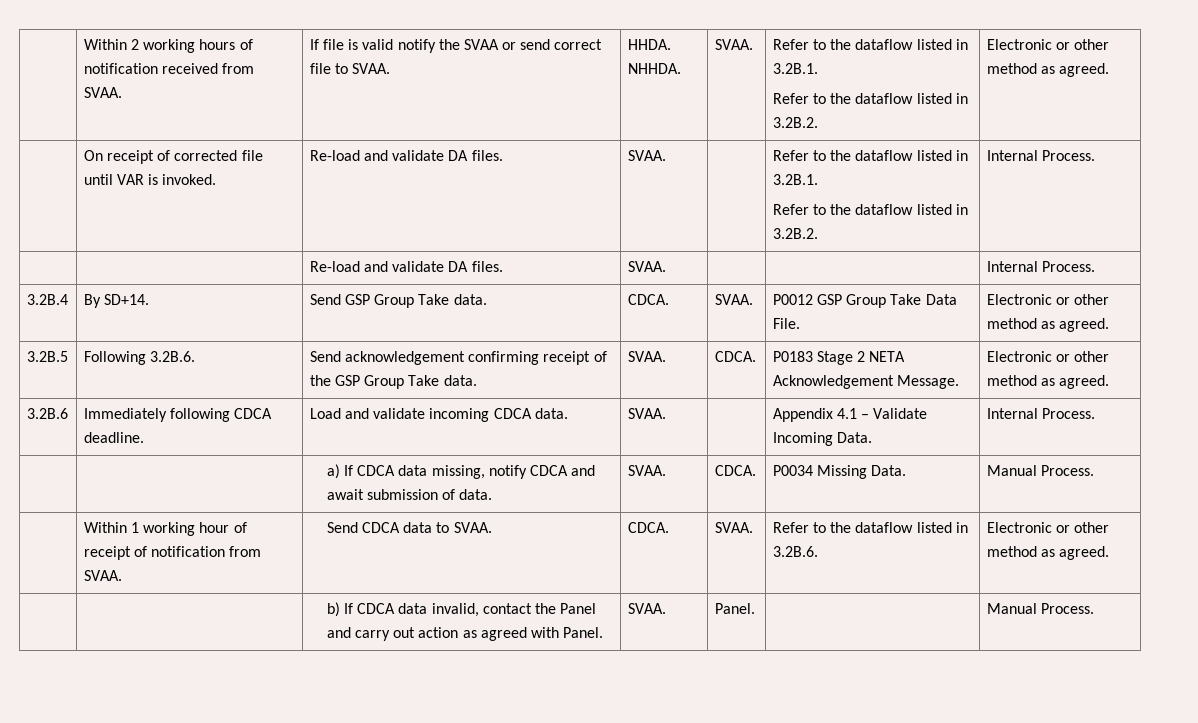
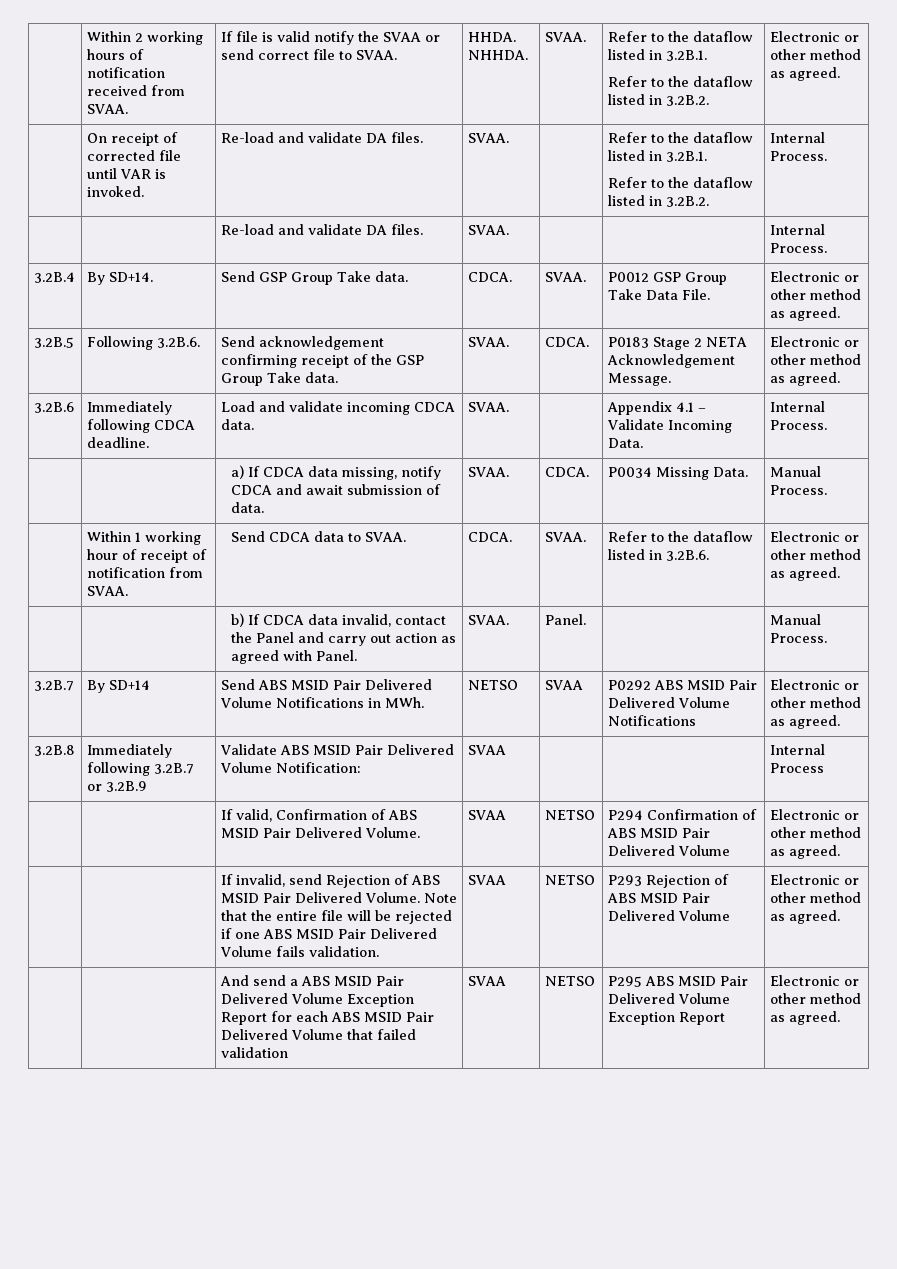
(1094, 608) none -> [33,680,74,691] [86,680,150,693] [220,679,432,690] [219,697,424,708] [467,680,518,690] [544,680,583,690] [607,680,757,690] [607,697,730,708] [607,715,696,726] [769,679,859,690] [769,697,861,708] [769,715,840,729] [33,745,75,756] [86,744,172,758] [86,762,194,776] [86,781,147,792] [219,744,454,755] [219,762,361,773] [467,745,506,755] [769,744,825,755] [769,763,824,773] [220,809,417,822] [220,827,420,838] [467,810,506,820] [544,810,595,820] [607,809,757,820] [606,828,710,838] [607,845,730,856] [769,809,859,820] [769,827,861,838] [769,845,840,859] [220,874,440,888] [220,892,457,903] [220,910,452,924] [220,928,437,939] [219,946,379,957] [467,875,506,885] [544,875,595,885] [607,874,729,888] [606,893,710,903] [607,910,730,921] [769,874,859,885] [769,892,861,903] [769,910,840,924] [219,975,404,986] [220,993,414,1007] [220,1011,434,1025] [220,1029,416,1040] [220,1047,288,1058] [467,976,506,986] [544,976,595,986] [607,976,748,987] [607,993,730,1004] [607,1012,725,1025] [769,975,859,986] [769,993,861,1004] [769,1011,840,1025] // 3.2B.7 | By SD+14 | Send ABS MSID Pair Delivered Volume Notifications in MWh. | NETSO | SVAA | P0292 ABS MSID Pair Delivered Volume Notifications | Electronic or other method as agreed. // 3.2B.8 | Immediately following 3.2B.7 or 3.2B.9 | Validate ABS MSID Pair Delivered Volume Notification: | SVAA | | | Internal Process // | | If valid, Confirmation of ABS MSID Pair Delivered Volume. | SVAA | NETSO | P294 Confirmation of ABS MSID Pair Delivered Volume | Electronic or other method as agreed. // | | If invalid, send Rejection of ABS MSID Pair Delivered Volume. Note that the entire file will be rejected if one ABS MSID Pair Delivered Volume fails validation. | SVAA | NETSO | P293 Rejection of ABS MSID Pair Delivered Volume | Electronic or other method as agreed. // | | And send a ABS MSID Pair Delivered Volume Exception Report for each ABS MSID Pair Delivered Volume that failed validation | SVAA | NETSO | P295 ABS MSID Pair Delivered Volume Exception Report | Electronic or other method as agreed.

